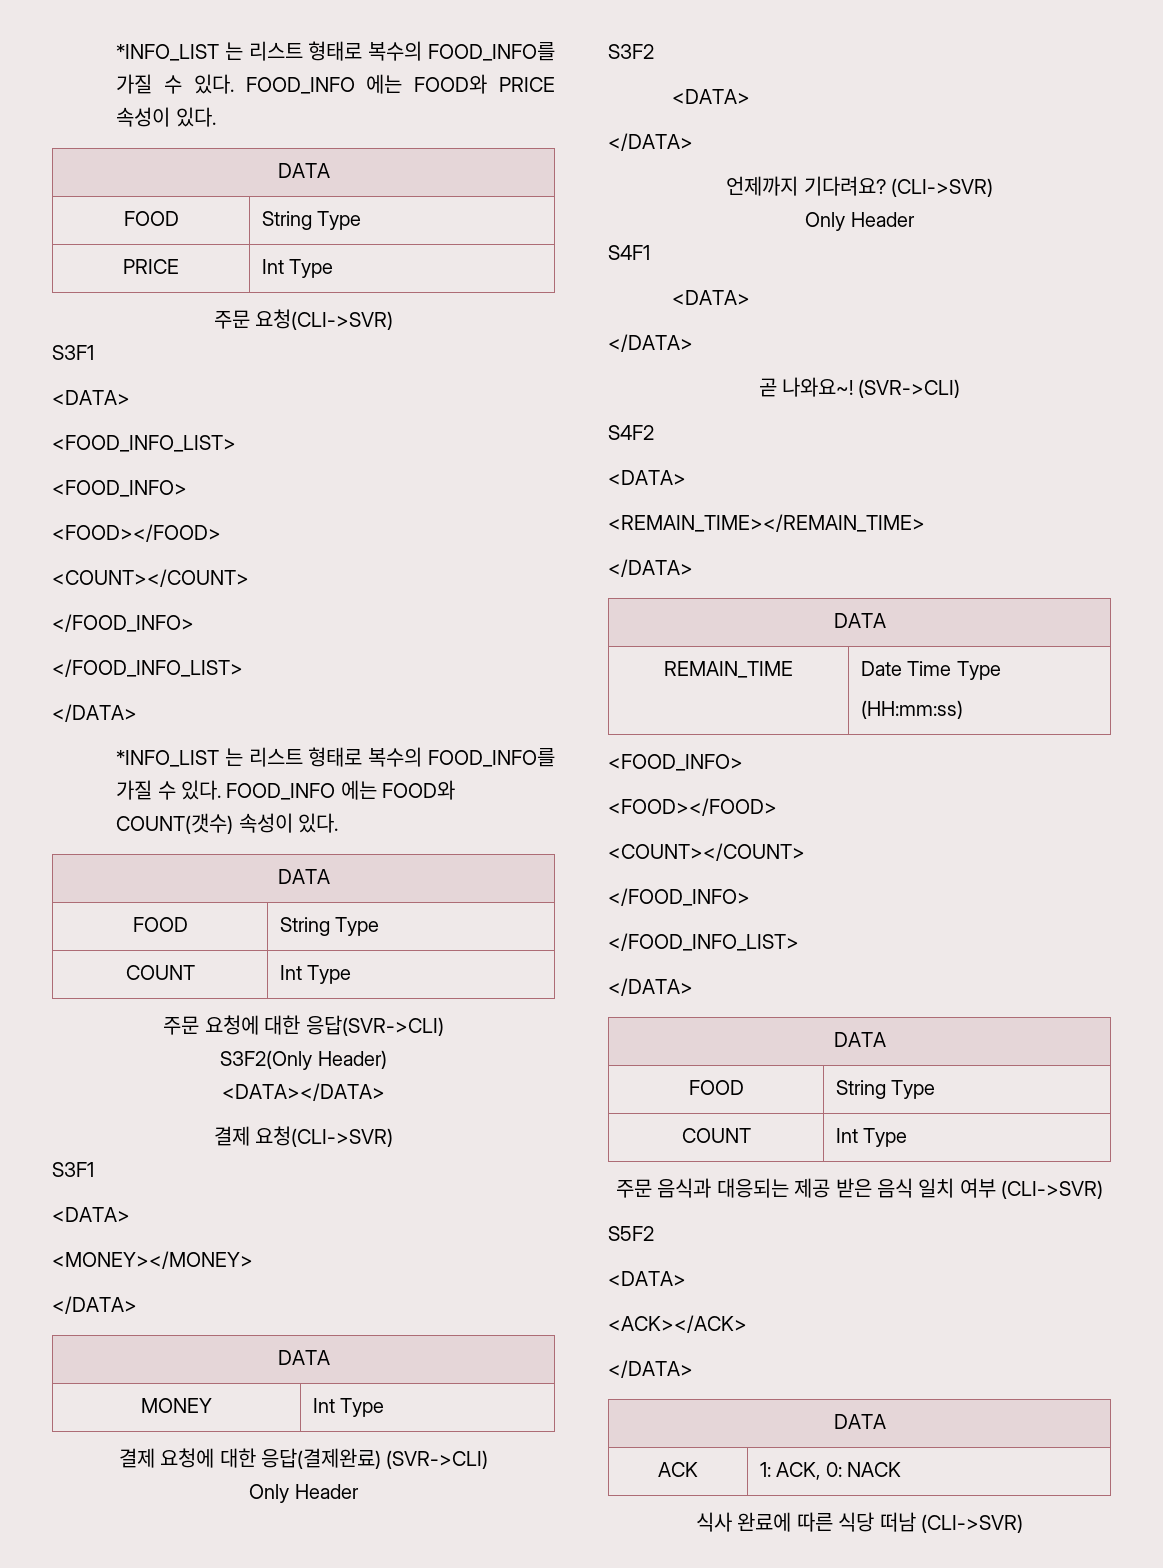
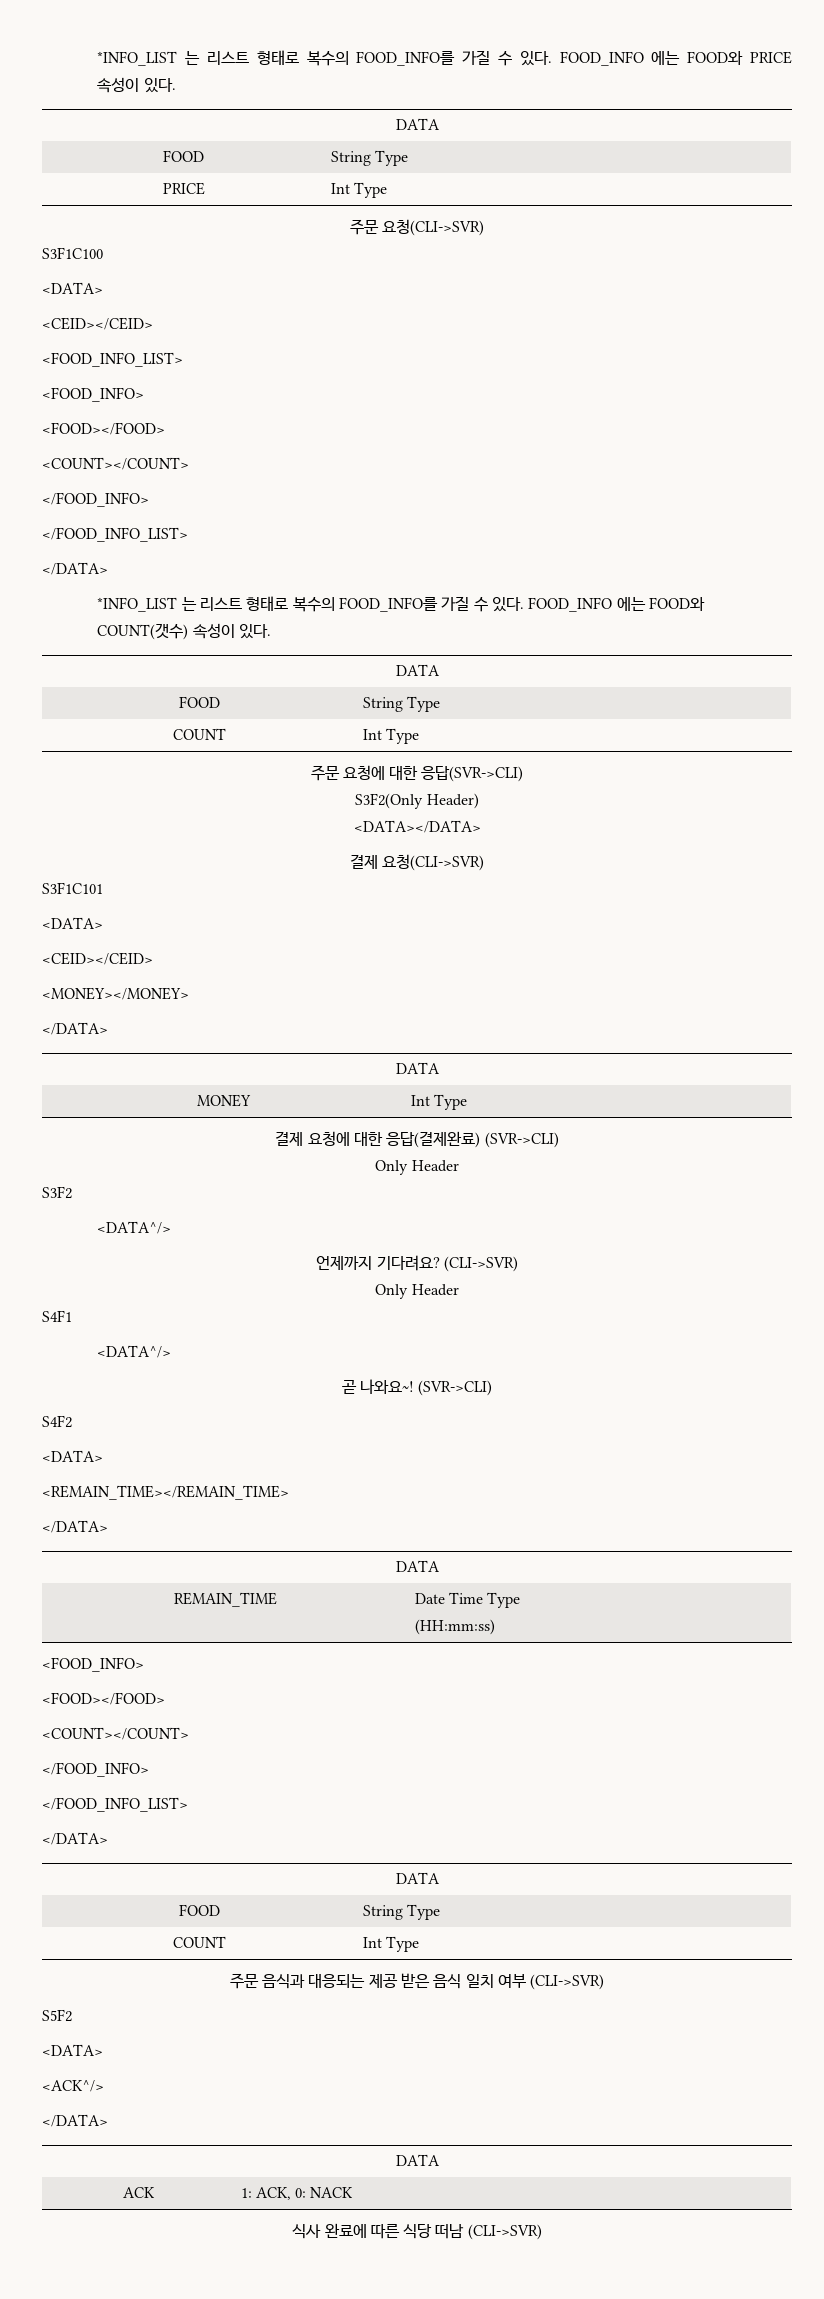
[52,345,94,360] [52,390,130,405] S3F1 // <DATA> -> [42,247,103,259] [42,282,103,294] [42,317,153,330] S3F1C100 // <DATA> // <CEID></CEID>
[52,1162,94,1177] [52,1207,130,1222] S3F1 // <DATA> -> [42,882,103,894] [42,917,103,929] [42,952,153,965] S3F1C101 // <DATA> // <CEID></CEID>
[672,89,751,104] [608,133,693,151] <DATA> // </DATA> -> [97,1221,172,1234] <DATA^/>
[672,290,751,305] [608,334,693,352] <DATA> // </DATA> -> [97,1345,172,1358] <DATA^/>
[608,1315,747,1333] <ACK></ACK> -> [42,2080,104,2092] <ACK^/>

